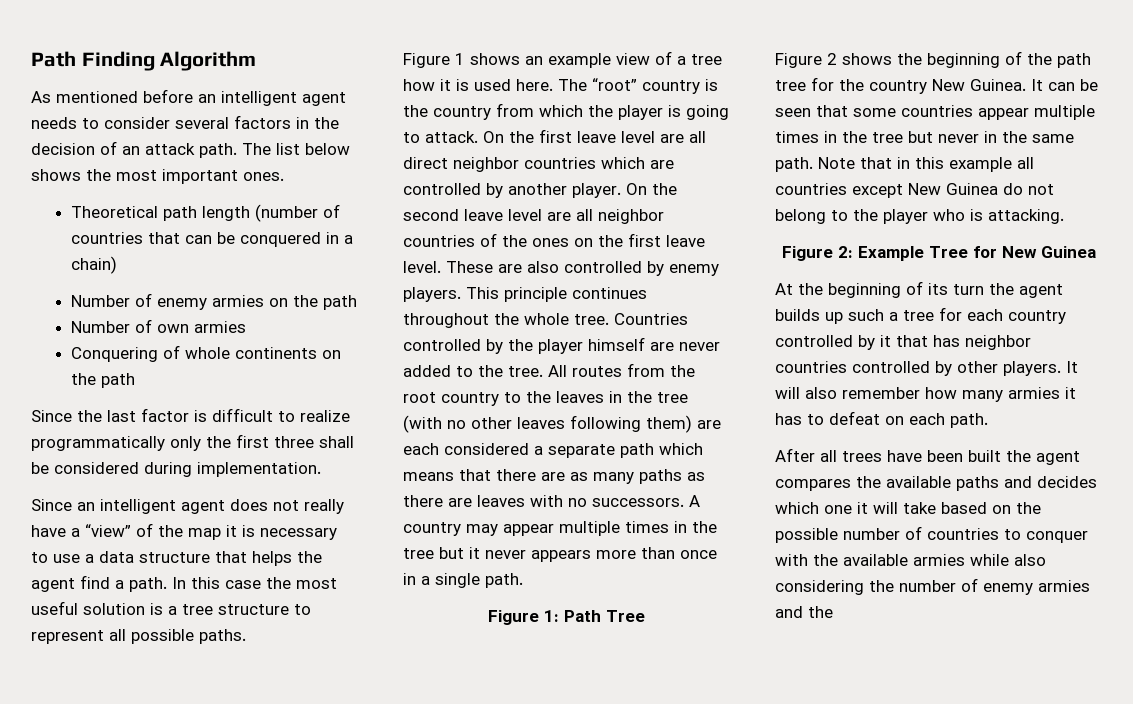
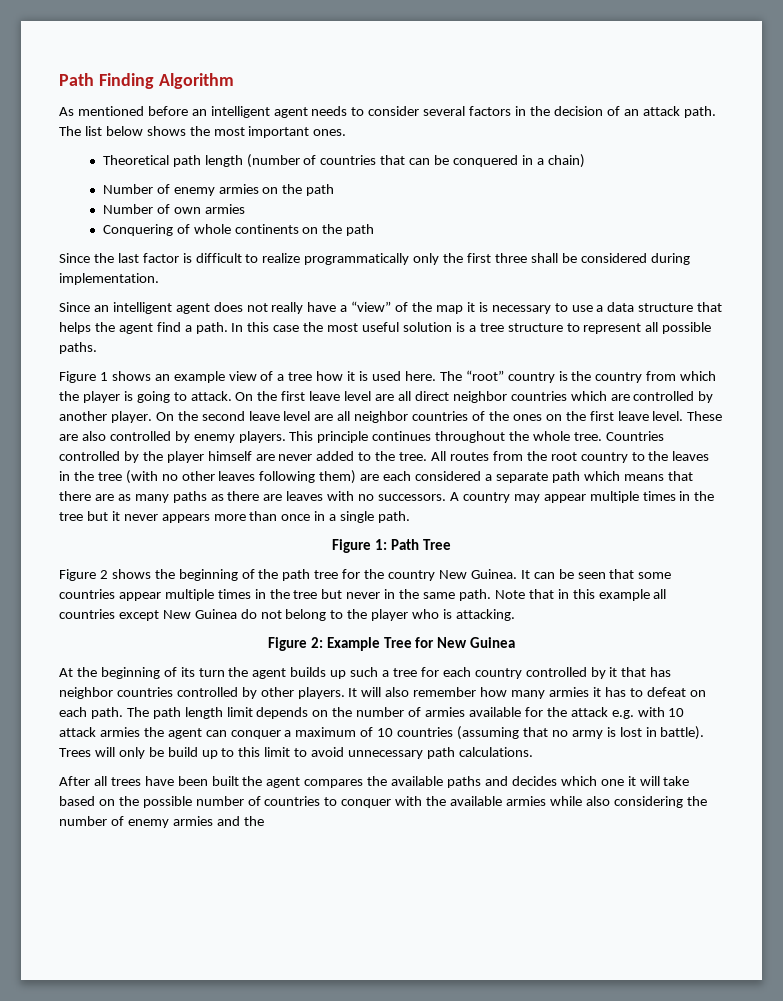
(988, 420) none -> [126,707,685,719] [59,726,705,740] [59,747,533,759] The path length limit depends on the number of armies available for the attack e.g. with 10 attack armies the agent can conquer a maximum of 10 countries (assuming that no army is lost in battle). Trees will only be build up to this limit to avoid unnecessary path calculations.

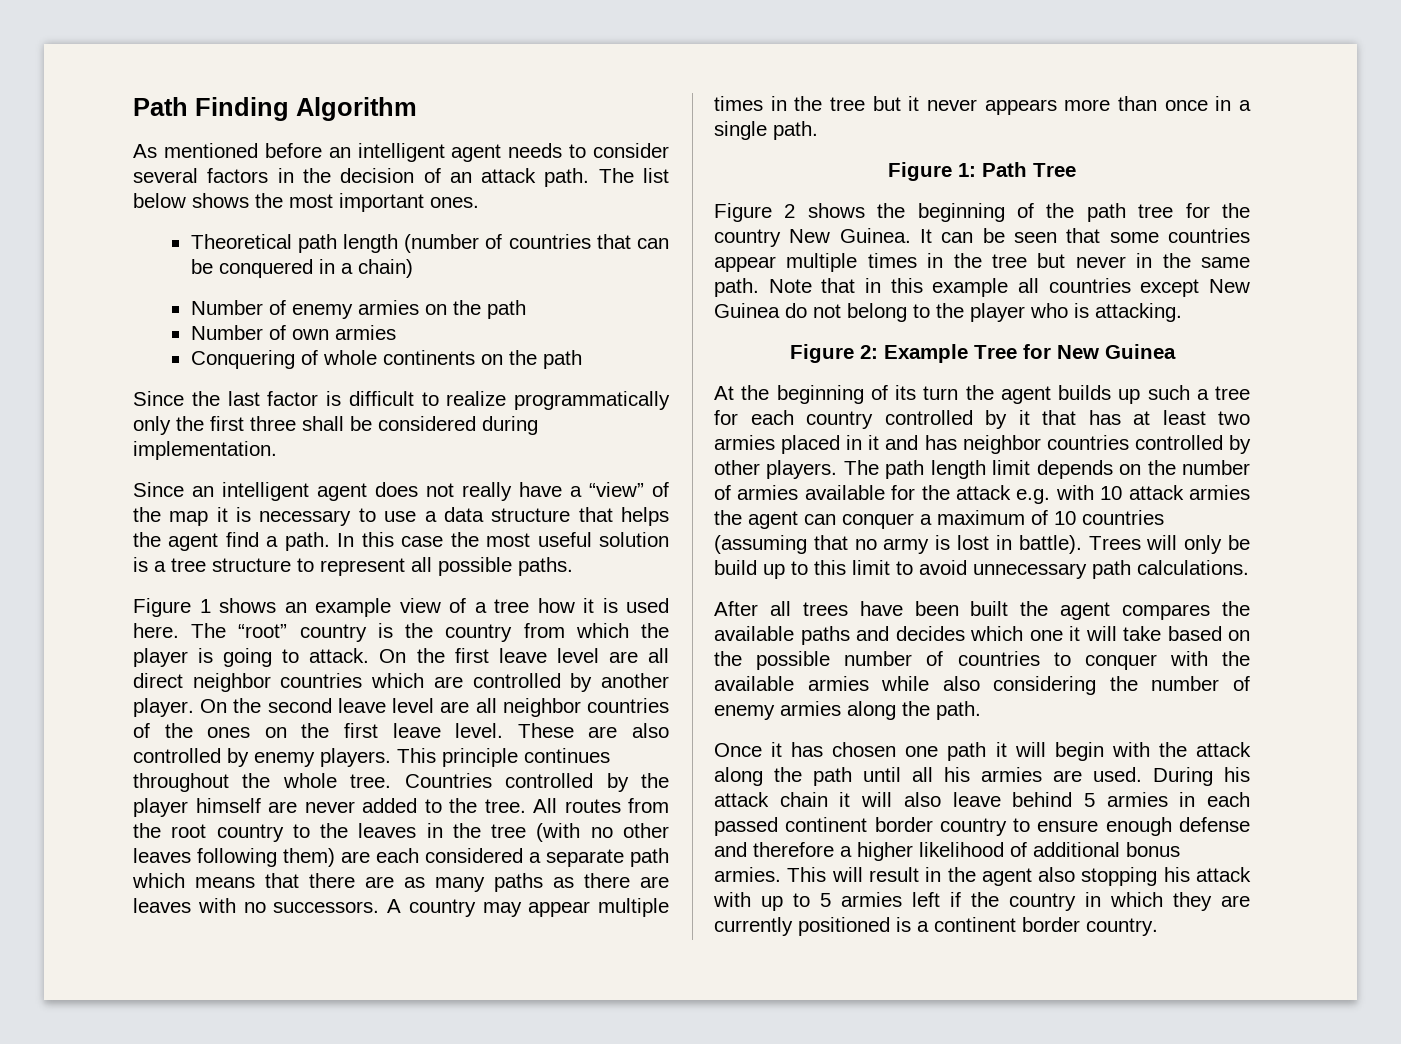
(672, 672) none -> [1133,410,1250,425] [714,435,957,454] at least two armies placed in it and has
[348,687,706,699] [59,707,123,719] It will also remember how many armies it has to defeat on each path. -> (838, 469) none
[216,816,264,826] and the -> [847,701,981,720] [714,742,1251,761] [714,767,1250,786] [714,792,1250,807] [714,817,1250,836] [714,842,1180,861] [714,867,1251,886] [713,892,1250,911] [714,917,1158,936] along the path. // Once it has chosen one path it will begin with the attack along the path until all his armies are used. During his attack chain it will also leave behind 5 armies in each passed continent border country to ensure enough defense and therefore a higher likelihood of additional bonus armies. This will result in the agent also stopping his attack with up to 5 armies left if the country in which they are currently positioned is a continent border country.

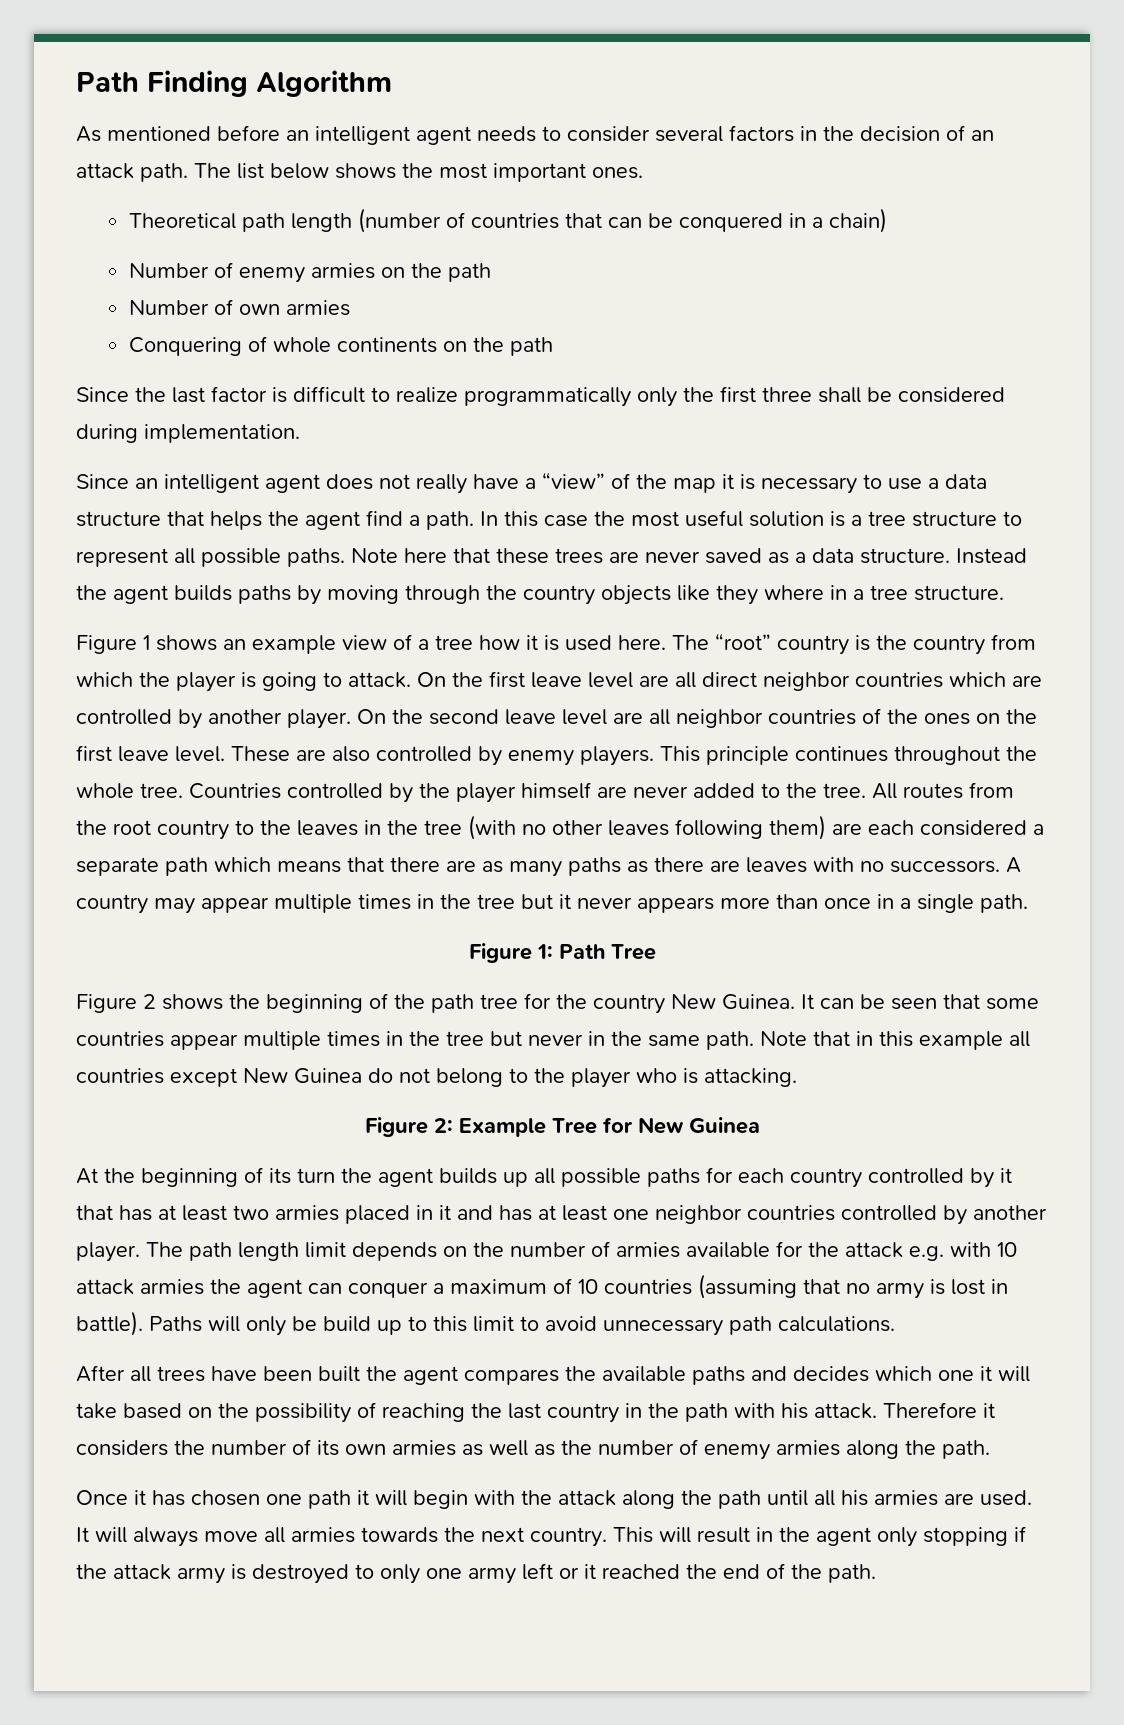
(573, 566) none -> [351,548,1027,564] [76,585,1004,605] Note here that these trees are never saved as a data structure. Instead the agent builds paths by moving through the country objects like they where in a tree structure.
[1147,385,1250,400] such a tree -> [534,1168,700,1187] all possible paths
(957, 442) none -> [538,1205,649,1221] at least one
[714,460,838,479] other players. -> [973,1205,1047,1220] [76,1242,140,1262] another player.
[1088,536,1141,550] Trees -> [149,1316,202,1332] Paths
[756,651,1250,670] [714,676,1097,695] possible number of countries to conquer with the available armies while also considering -> [255,1402,995,1423] [76,1439,555,1456] possibility of reaching the last country in the path with his attack. Therefore it considers the number of its own armies as well as
[1153,767,1250,786] [714,792,1250,807] [714,817,1250,836] [714,842,1180,861] [714,867,781,882] During his attack chain it will also leave behind 5 armies in each passed continent border country to ensure enough defense and therefore a higher likelihood of additional bonus armies. -> [76,1527,607,1547] It will always move all armies towards the next country.
[1038,867,1251,886] [713,892,1250,911] [714,917,1158,936] also stopping his attack with up to 5 armies left if the country in which they are currently positioned is a continent border country. -> [877,1526,1026,1547] [76,1563,876,1584] only stopping if the attack army is destroyed to only one army left or it reached the end of the path.

